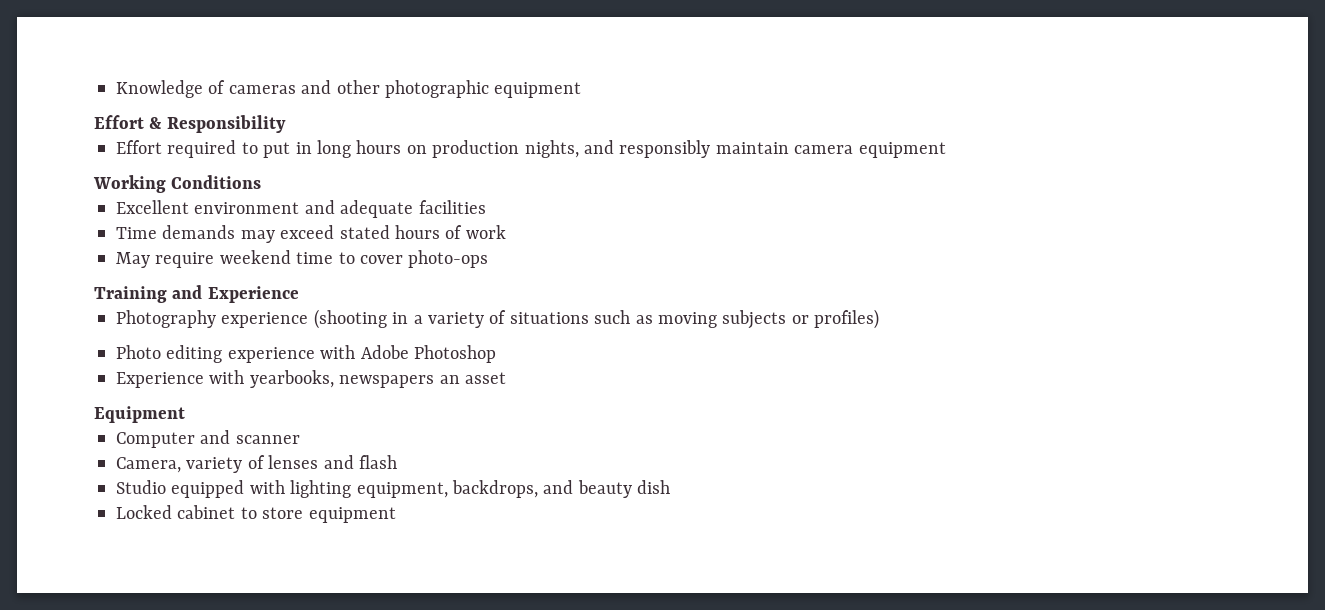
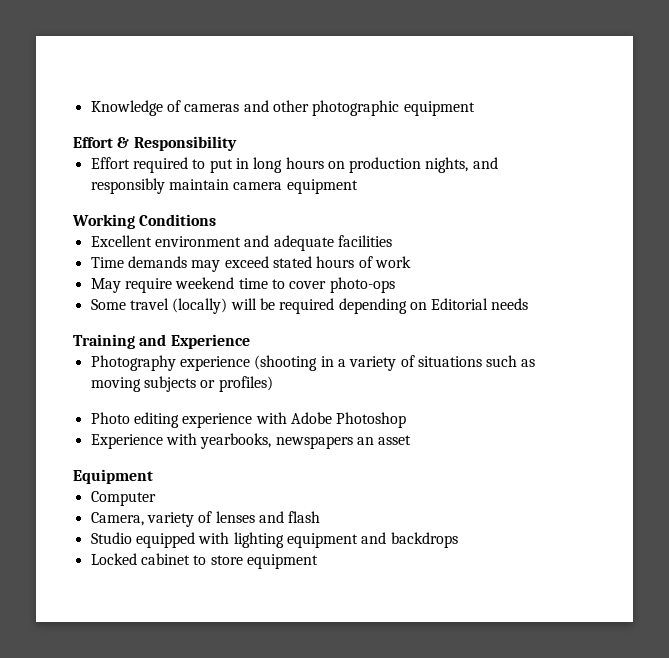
(489, 259) none -> [90,298,529,314] // Some travel (locally) will be required depending on Editorial needs
[200,430,300,444] and scanner -> (156, 498) none
[356,480,671,498] equipment, backdrops, and beauty dish -> [286,532,458,548] equipment and backdrops

